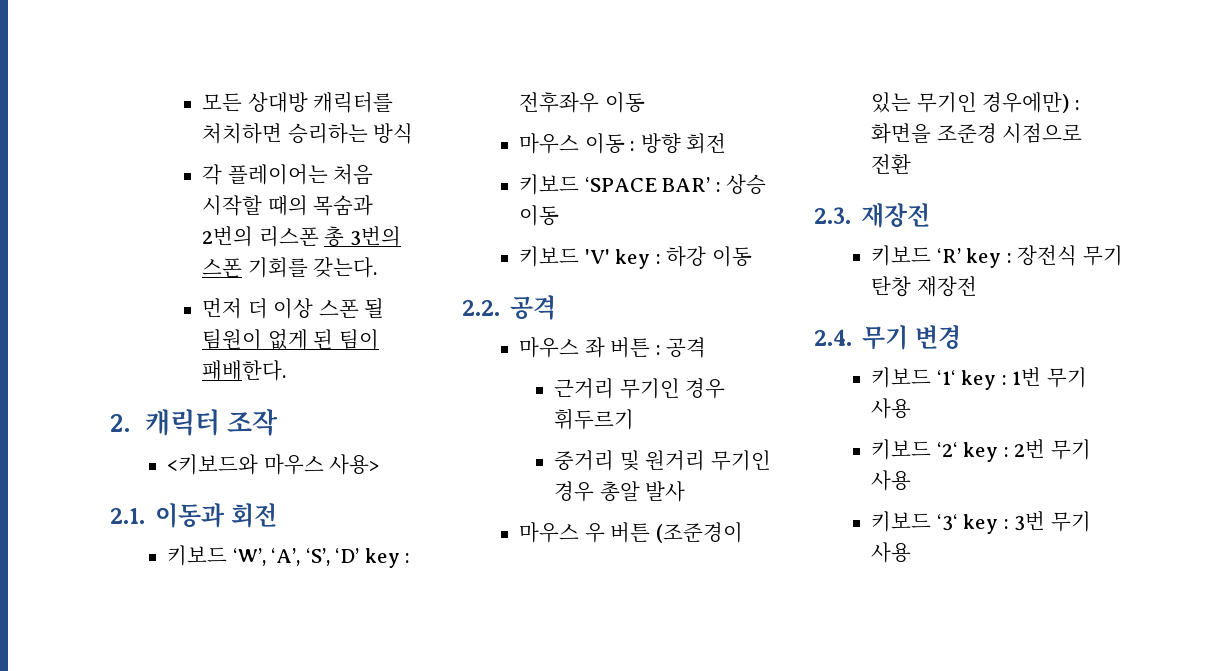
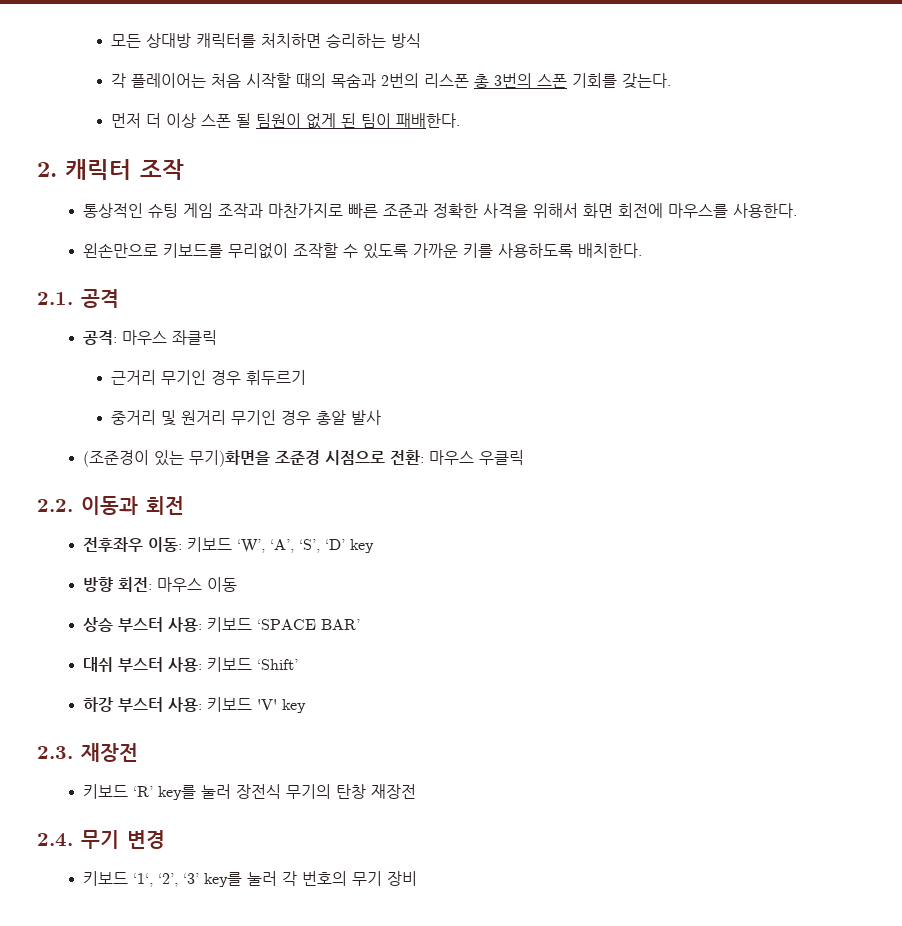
[167,454,380,475] [110,503,277,528] [167,545,411,568] [519,92,645,113] [519,133,727,154] [519,174,767,195] [519,205,560,226] [519,246,752,269] [462,295,557,320] [519,337,707,358] <키보드와 마우스 사용> // 2.1. 이동과 회전 // 키보드 ‘W’, ‘A’, ‘S’, ‘D’ key : 전후좌우 이동 // 마우스 이동 : 방향 회전 // 키보드 ‘SPACE BAR’ : 상승 이동 // 키보드 'V' key : 하강 이동 // 2.2. 공격 // 마우스 좌 버튼 : 공격 -> [82,203,797,218] [82,243,642,259] [37,289,119,308] [82,330,217,345] 통상적인 슈팅 게임 조작과 마찬가지로 빠른 조준과 정확한 사격을 위해서 화면 회전에 마우스를 사용한다. // 왼손만으로 키보드를 무리없이 조작할 수 있도록 가까운 키를 사용하도록 배치한다. // 2.1. 공격 // 공격: 마우스 좌클릭
[519,522,743,543] [871,92,1080,113] [871,123,1083,144] [871,154,912,174] 마우스 우 버튼 (조준경이 있는 무기인 경우에만) : 화면을 조준경 시점으로 전환 -> [82,450,524,467] [37,496,184,515] [82,537,374,553] [82,577,237,592] [82,617,360,632] [82,657,298,672] [82,697,306,713] (조준경이 있는 무기)화면을 조준경 시점으로 전환: 마우스 우클릭 // 2.2. 이동과 회전 // 전후좌우 이동: 키보드 ‘W’, ‘A’, ‘S’, ‘D’ key // 방향 회전: 마우스 이동 // 상승 부스터 사용: 키보드 ‘SPACE BAR’ // 대쉬 부스터 사용: 키보드 ‘Shift’ // 하강 부스터 사용: 키보드 'V' key
[966,245,1123,268] key : 장전식 무기 -> [157,784,331,800] key를 눌러 장전식 무기의
[936,367,1087,390] [871,398,912,419] [871,439,1091,462] [871,470,912,491] [871,511,1091,534] [871,542,912,563] ‘1‘ key : 1번 무기 사용 // 키보드 ‘2‘ key : 2번 무기 사용 // 키보드 ‘3‘ key : 3번 무기 사용 -> [132,871,417,887] ‘1‘, ‘2’, ‘3’ key를 눌러 각 번호의 무기 장비

